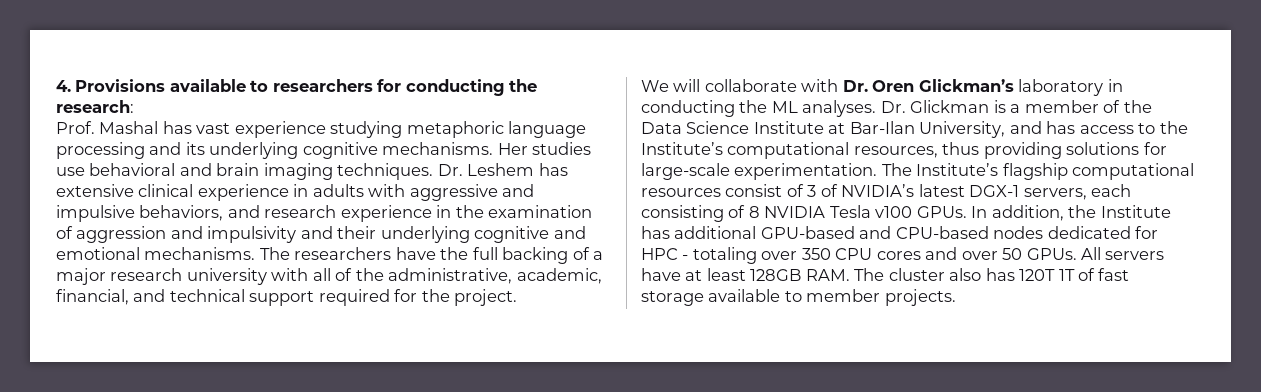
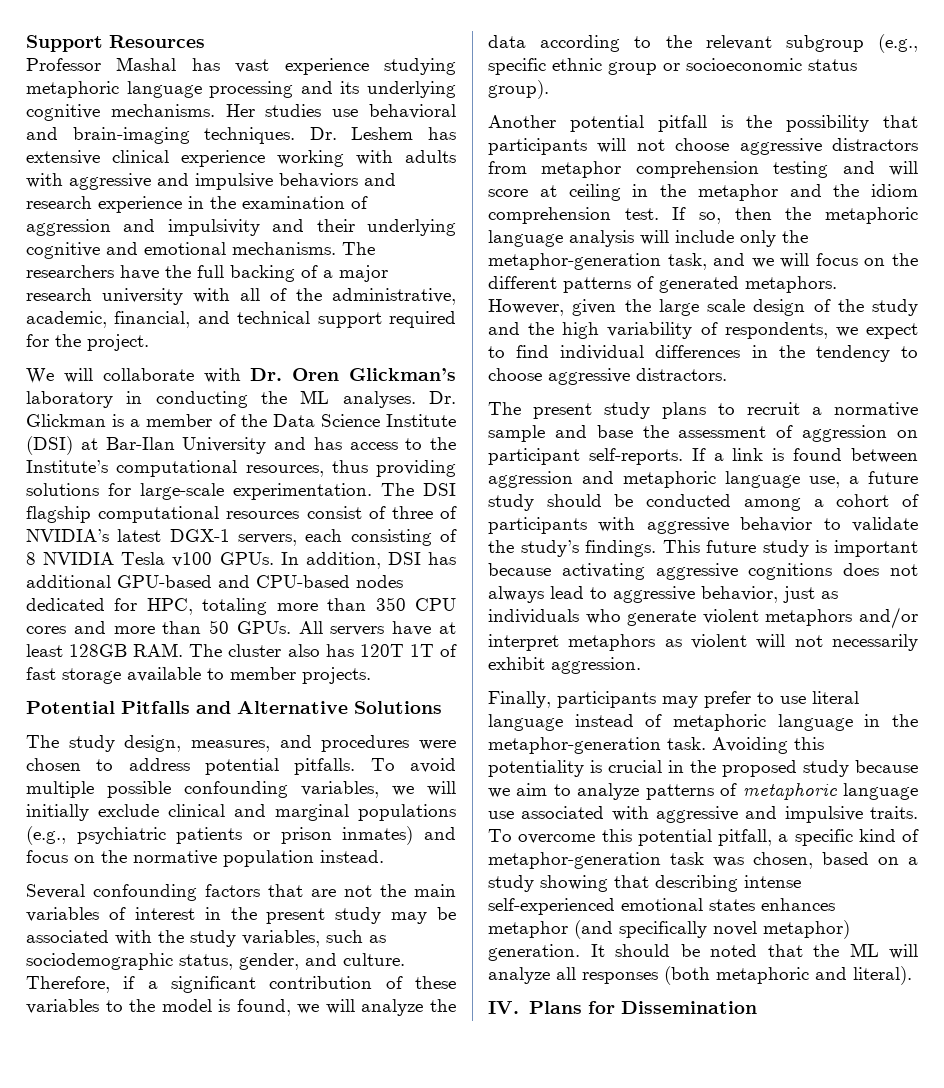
[56,79,538,96] [56,100,134,113] [56,121,95,134] 4. Provisions available to researchers for conducting the research: // Prof. -> [26,35,205,52] [26,58,101,71] Support Resources // Professor
[216,163,333,180] brain imaging -> [72,127,190,144] brain-imaging
[293,184,309,197] in -> [277,150,393,167] working with
[139,205,224,221] behaviors, -> [279,173,358,188] behaviors
(824, 127) none -> [26,436,73,455] (DSI)
[919,121,1006,138] University, -> [182,437,267,454] University
[916,163,999,176] Institute’s -> [423,483,456,496] DSI
[807,185,817,197] 3 -> [391,506,433,519] three
[1068,205,1171,218] the Institute -> [387,552,421,565] DSI
[641,247,798,264] HPC - totaling over -> [146,598,367,615] HPC, totaling more than
[961,251,998,260] over -> [113,621,202,634] more than
(956, 297) none -> [26,701,442,714] [26,735,456,752] [26,758,456,775] [26,781,456,798] [26,804,456,821] [26,826,456,845] [26,850,384,867] [26,884,456,901] [26,907,456,924] [26,930,386,947] [26,953,405,970] [26,976,456,993] [26,999,456,1016] [488,34,918,53] [488,58,857,75] [488,80,549,99] [488,115,918,132] [488,138,918,155] [488,161,918,178] [488,184,918,201] [488,207,918,224] [488,230,808,247] [488,253,918,270] [488,276,837,293] [488,299,918,316] [488,322,918,339] [488,345,918,362] [488,368,727,385] [488,402,918,419] [488,425,918,442] [488,448,918,465] [488,471,918,488] [488,494,919,511] [488,517,918,534] [488,540,918,557] [488,563,918,580] [488,586,838,603] [488,607,918,629] [488,634,918,651] [488,657,641,674] [488,691,859,708] [488,714,918,731] [488,737,824,754] [488,760,918,777] [488,783,918,800] [488,806,918,823] [488,829,919,846] [488,852,918,869] [488,875,801,892] [488,898,835,915] [488,920,850,939] [488,943,918,961] [488,966,912,985] [488,1001,757,1014] // Potential Pitfalls and Alternative Solutions // The study design, measures, and procedures were chosen to address potential pitfalls. To avoid multiple possible confounding variables, we will initially exclude clinical and marginal populations (e.g., psychiatric patients or prison inmates) and focus on the normative population instead. // Several confounding factors that are not the main variables of interest in the present study may be associated with the study variables, such as sociodemographic status, gender, and culture. Therefore, if a significant contribution of these variables to the model is found, we will analyze the data according to the relevant subgroup (e.g., specific ethnic group or socioeconomic status group). // Another potential pitfall is the possibility that participants will not choose aggressive distractors from metaphor comprehension testing and will score at ceiling in the metaphor and the idiom comprehension test. If so, then the metaphoric language analysis will include only the metaphor-generation task, and we will focus on the different patterns of generated metaphors. However, given the large scale design of the study and the high variability of respondents, we expect to find individual differences in the tendency to choose aggressive distractors. // The present study plans to recruit a normative sample and base the assessment of aggression on participant self-reports. If a link is found between aggression and metaphoric language use, a future study should be conducted among a cohort of participants with aggressive behavior to validate the study’s findings. This future study is important because activating aggressive cognitions does not always lead to aggressive behavior, just as individuals who generate violent metaphors and/or interpret metaphors as violent will not necessarily exhibit aggression. // Finally, participants may prefer to use literal language instead of metaphoric language in the metaphor-generation task. Avoiding this potentiality is crucial in the proposed study because we aim to analyze patterns of metaphoric language use associated with aggressive and impulsive traits. To overcome this potential pitfall, a specific kind of metaphor-generation task was chosen, based on a study showing that describing intense self-experienced emotional states enhances metaphor (and specifically novel metaphor) generation. It should be noted that the ML will analyze all responses (both metaphoric and literal). // IV. Plans for Dissemination

